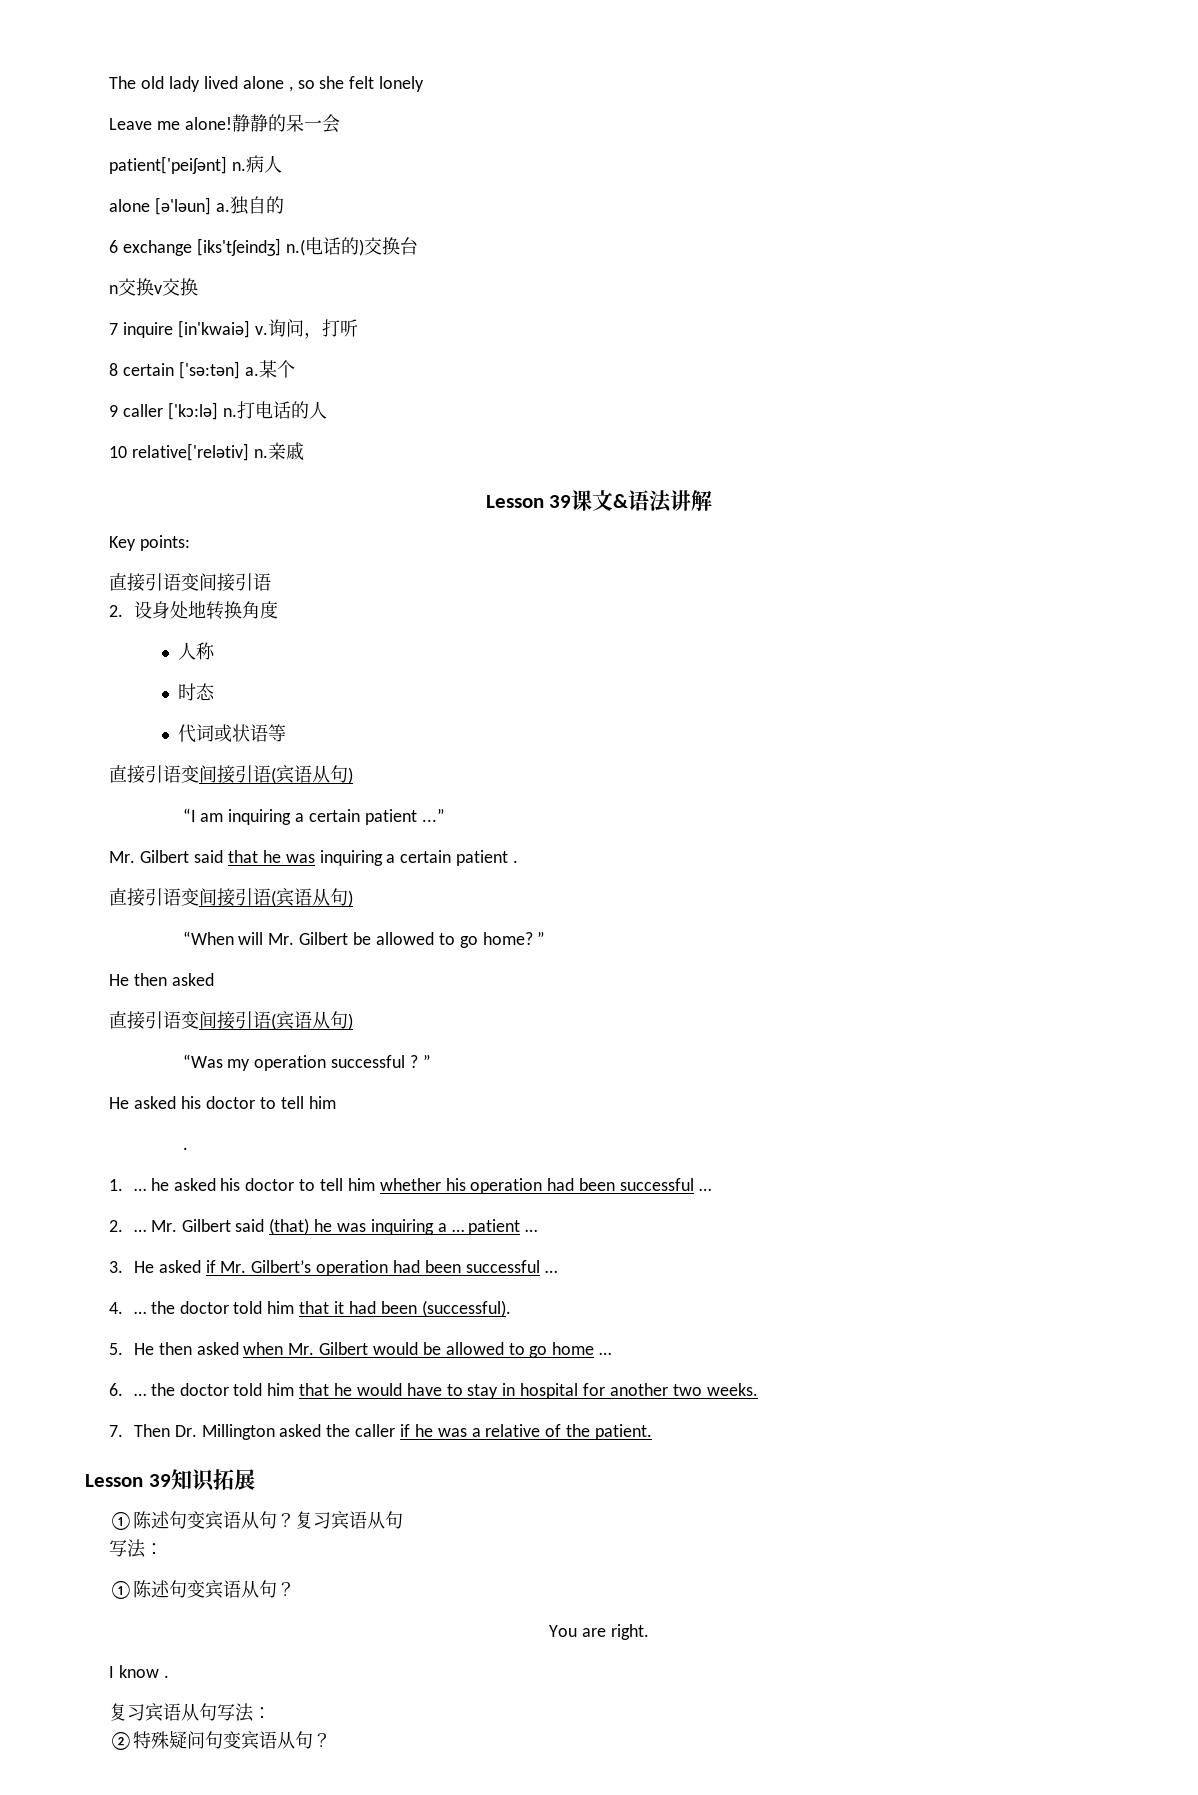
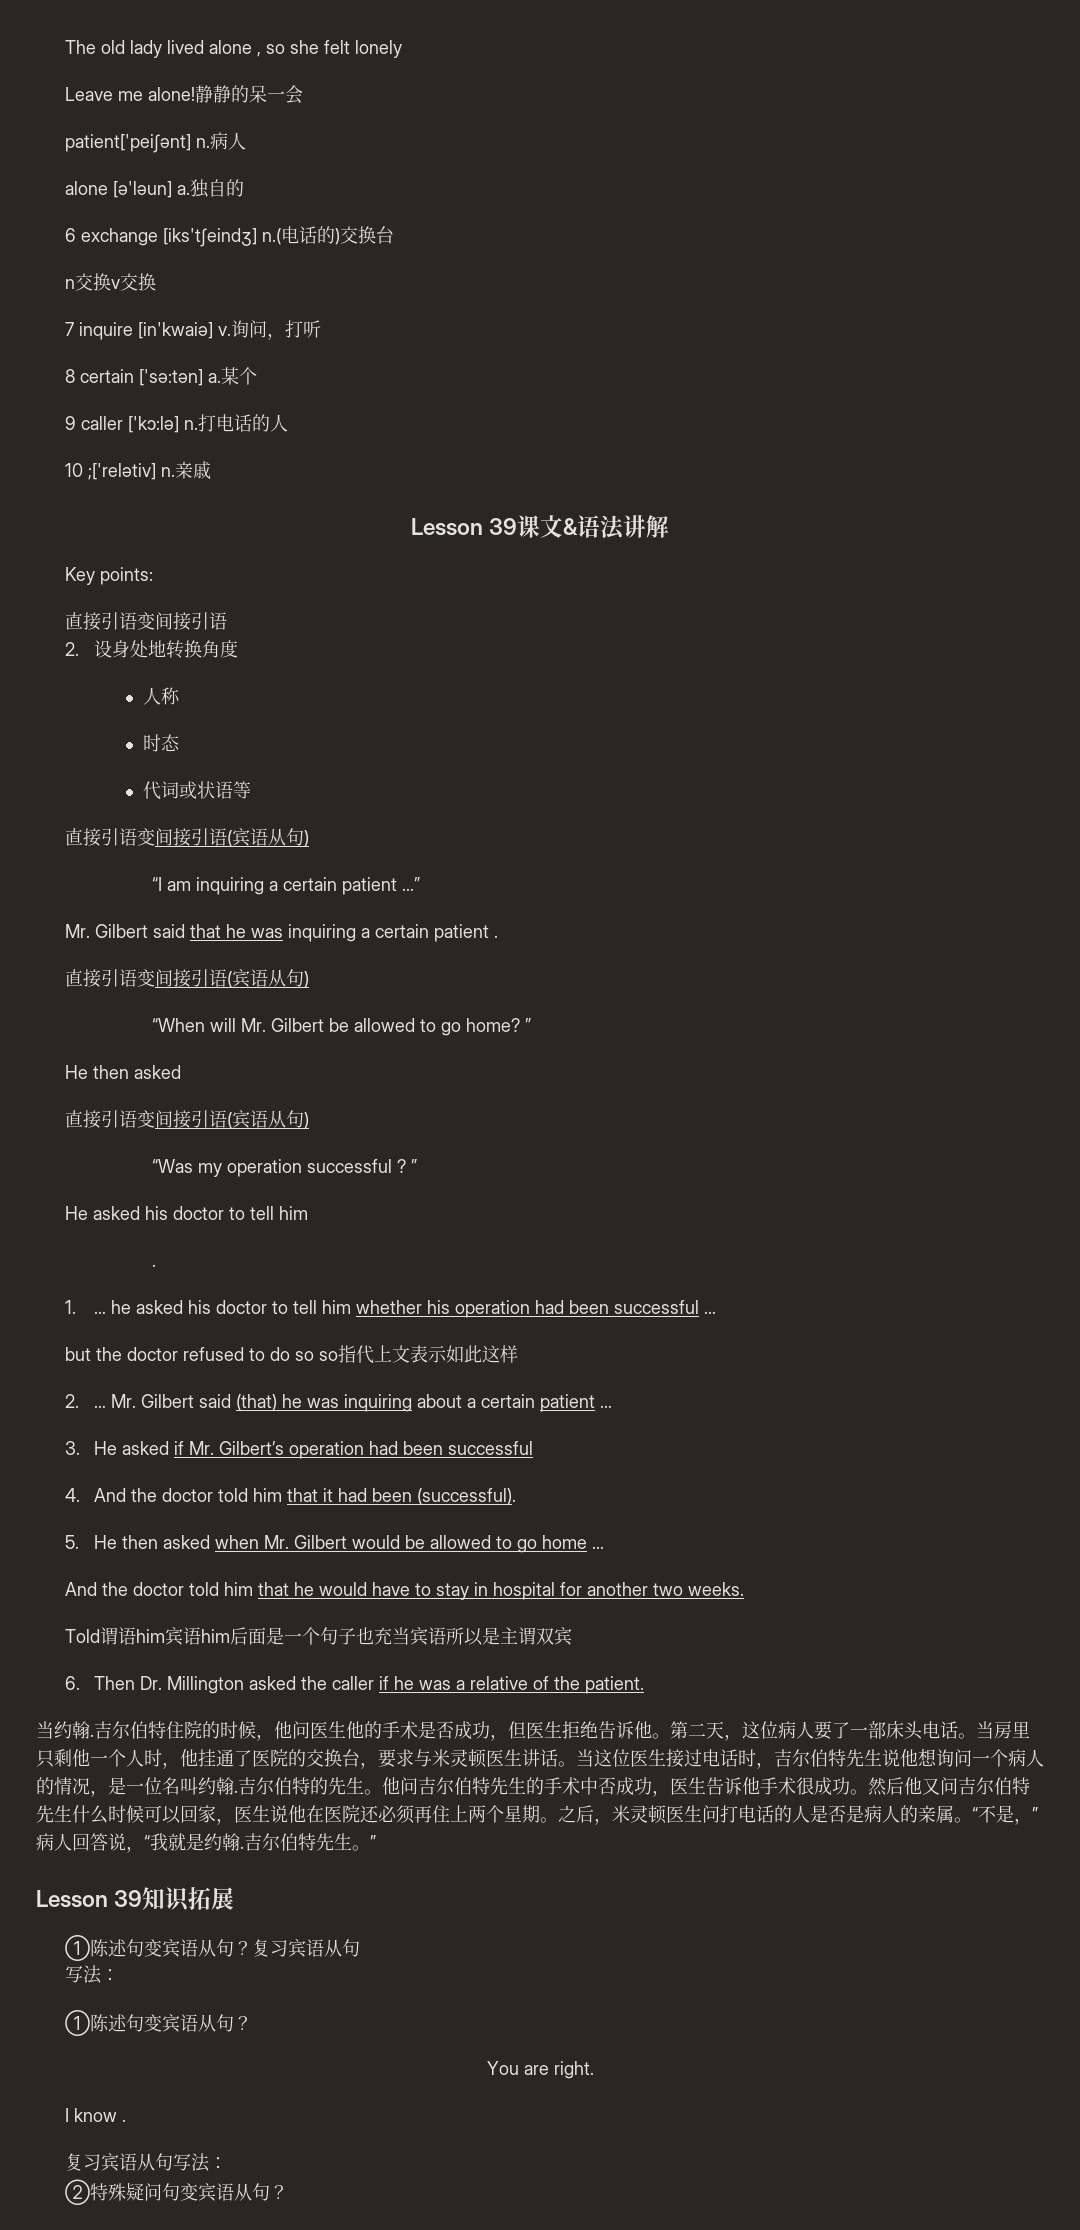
[132,443,250,461] relative['relətiv] -> [87,463,156,480] ;['relətiv]
(711, 1189) none -> [64,1345,518,1364] // but the doctor refused to do so so指代上文表示如此这样
[437,1223,464,1232] a … -> [416,1394,535,1408] about a certain
[544,1270,557,1273] … -> (533, 1448) none
[133,1311,146,1314] … -> [93,1488,126,1502] And
[109,1383,146,1396] 6. … -> [64,1582,97,1596] And
[109,1425,124,1437] 7. -> [64,1627,572,1646] [64,1676,80,1690] Told谓语him宾语him后面是一个句子也充当宾语所以是主谓双宾 // 6.
(652, 1432) none -> [36,1720,1030,1741] [36,1748,1044,1769] [36,1777,1030,1797] [36,1805,1038,1825] [36,1833,376,1853] // 当约翰.吉尔伯特住院的时候，他问医生他的手术是否成功，但医生拒绝告诉他。第二天，这位病人要了一部床头电话。当房里只剩他一个人时，他挂通了医院的交换台，要求与米灵顿医生讲话。当这位医生接过电话时，吉尔伯特先生说他想询问一个病人的情况，是一位名叫约翰.吉尔伯特的先生。他问吉尔伯特先生的手术中否成功，医生告诉他手术很成功。然后他又问吉尔伯特先生什么时候可以回家，医生说他在医院还必须再住上两个星期。之后，米灵顿医生问打电话的人是否是病人的亲属。“不是，”病人回答说，“我就是约翰.吉尔伯特先生。”

